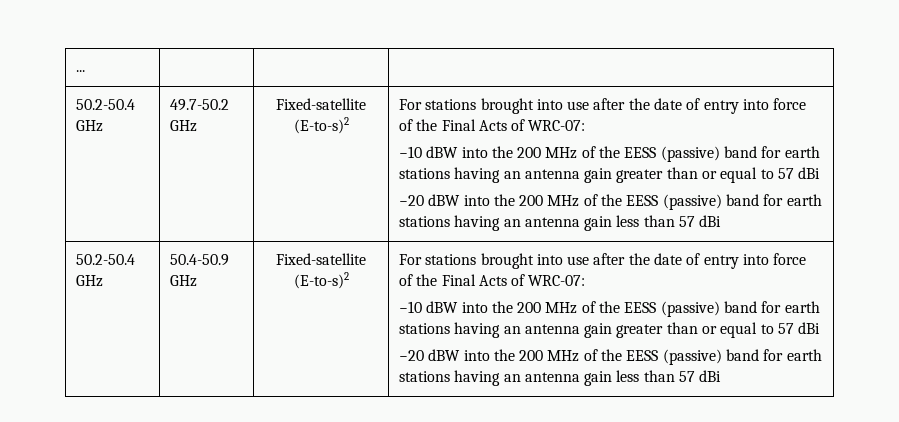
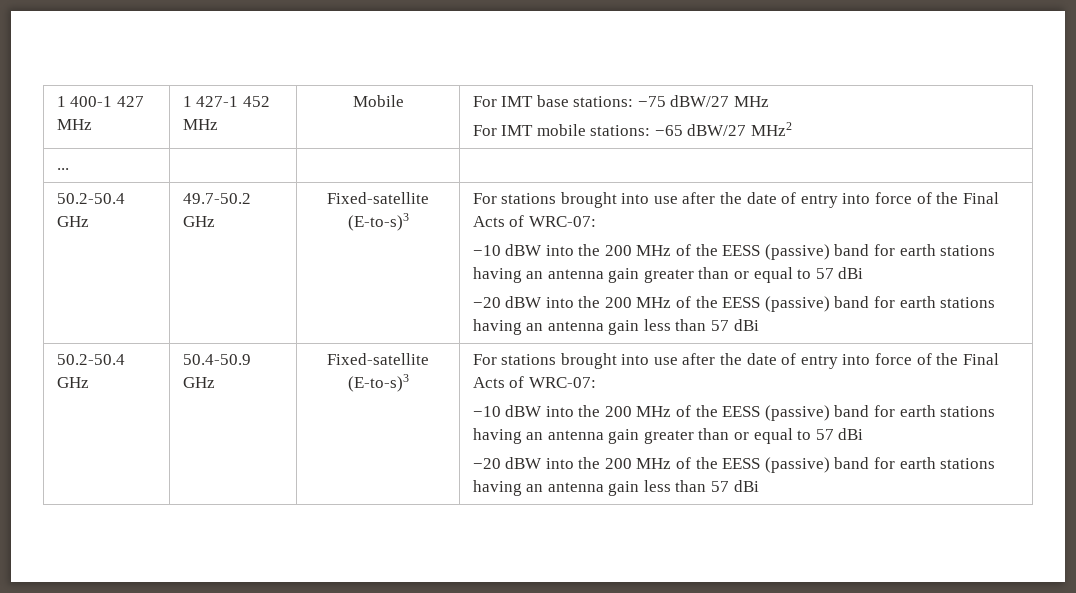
(75, 71) none -> [56,96,144,107] [56,119,92,130] [182,96,270,107] [182,119,218,130] [352,95,404,107] [472,95,770,107] [472,122,793,136] 1 400-1 427 MHz | 1 427-1 452 MHz | Mobile | For IMT base stations: −75 dBW/27 MHz // For IMT mobile stations: −65 dBW/27 MHz2 //
[293,117,349,134] (E-to-s)2 -> [347,213,409,231] (E-to-s)3
[293,272,349,289] (E-to-s)2 -> [347,374,409,392] (E-to-s)3

